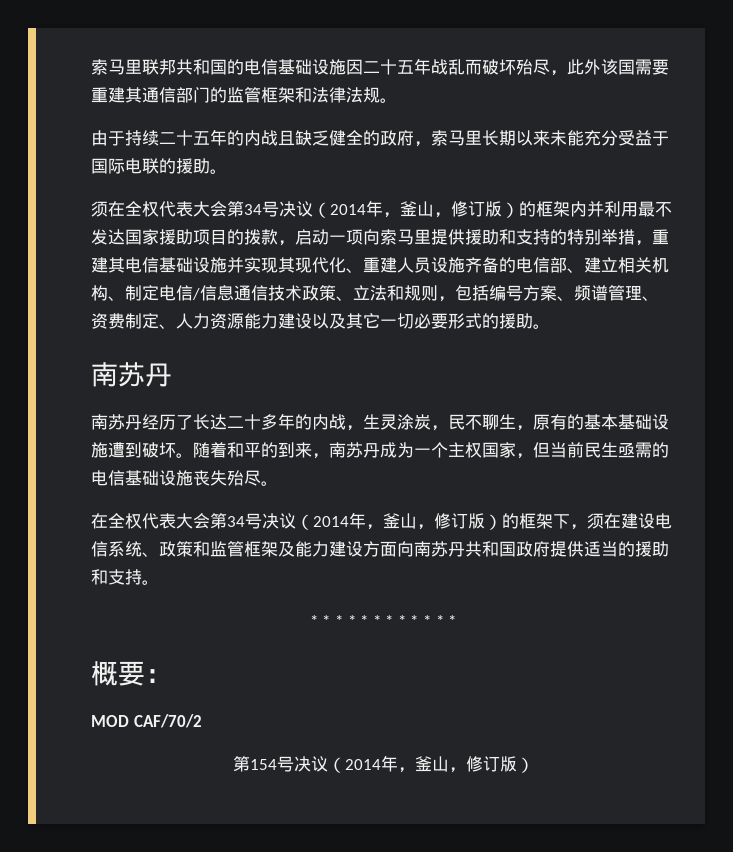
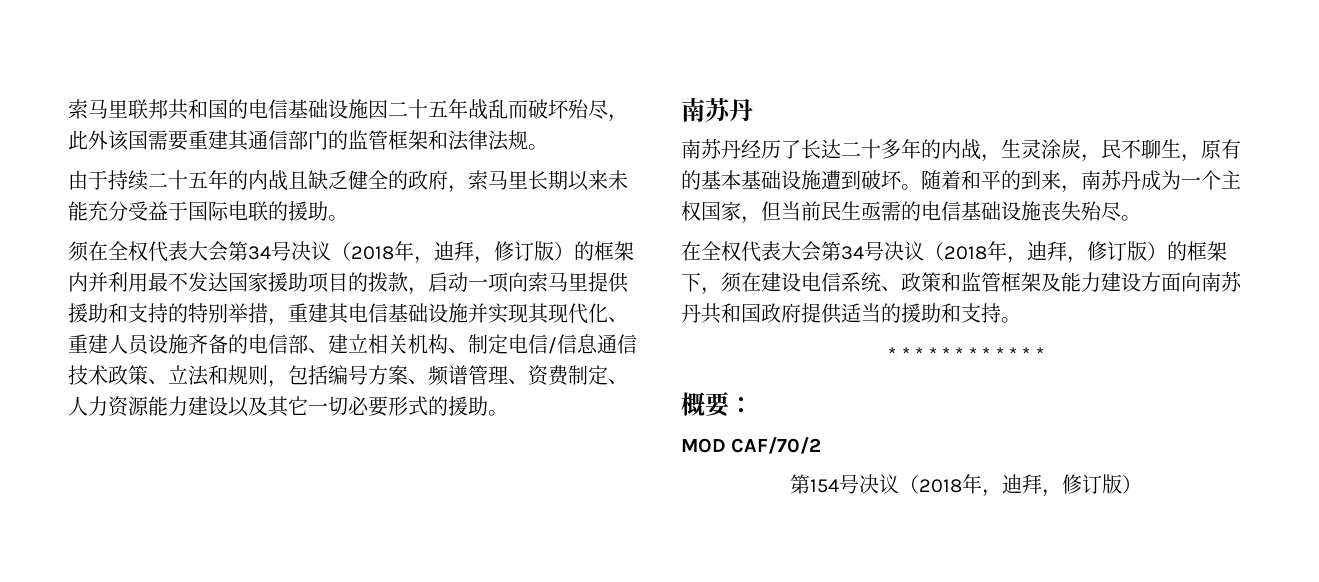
[330,200,434,218] 2014年，釜山 -> [351,241,474,264] 2018年，迪拜
[313,512,417,530] 2014年，釜山 -> [944,241,1067,264] 2018年，迪拜
[344,755,449,773] 2014年，釜山 -> [919,474,1042,497] 2018年，迪拜

